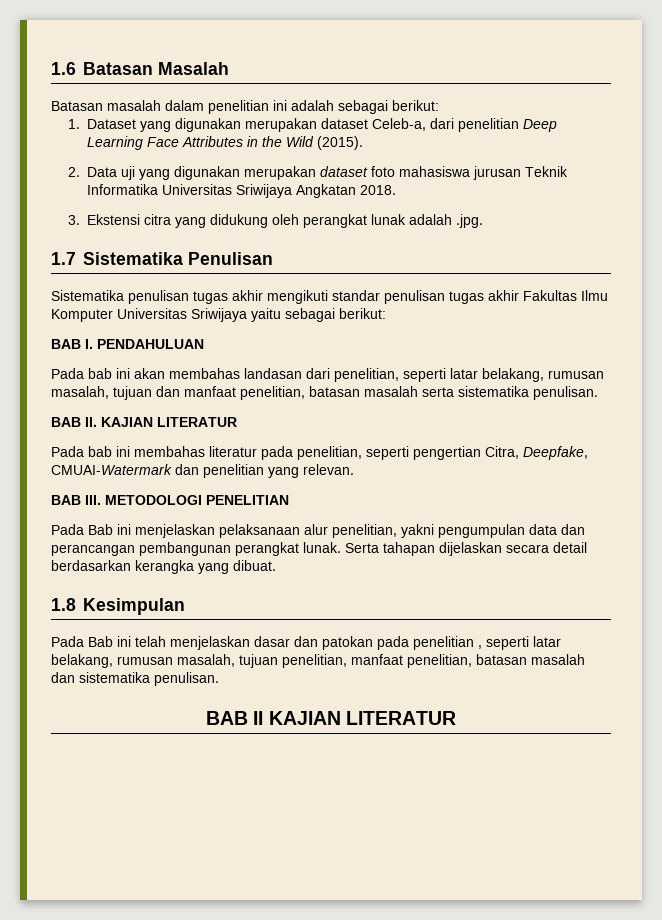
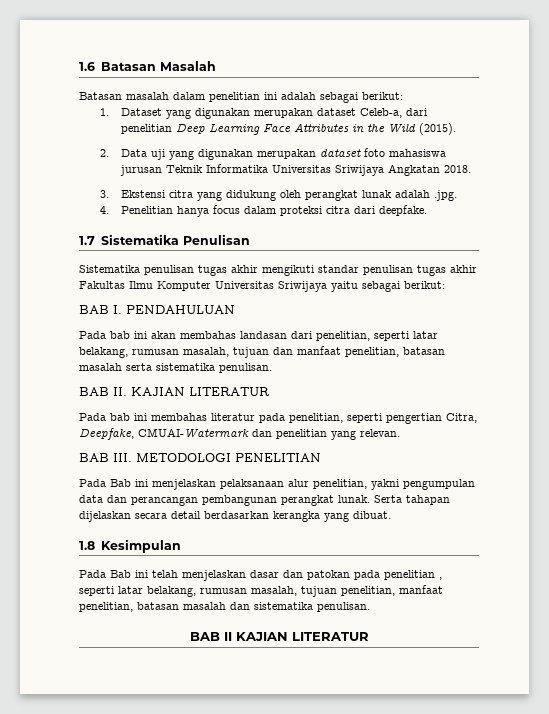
(484, 221) none -> [99,205,427,217] // 4. Penelitian hanya focus dalam proteksi citra dari deepfake.

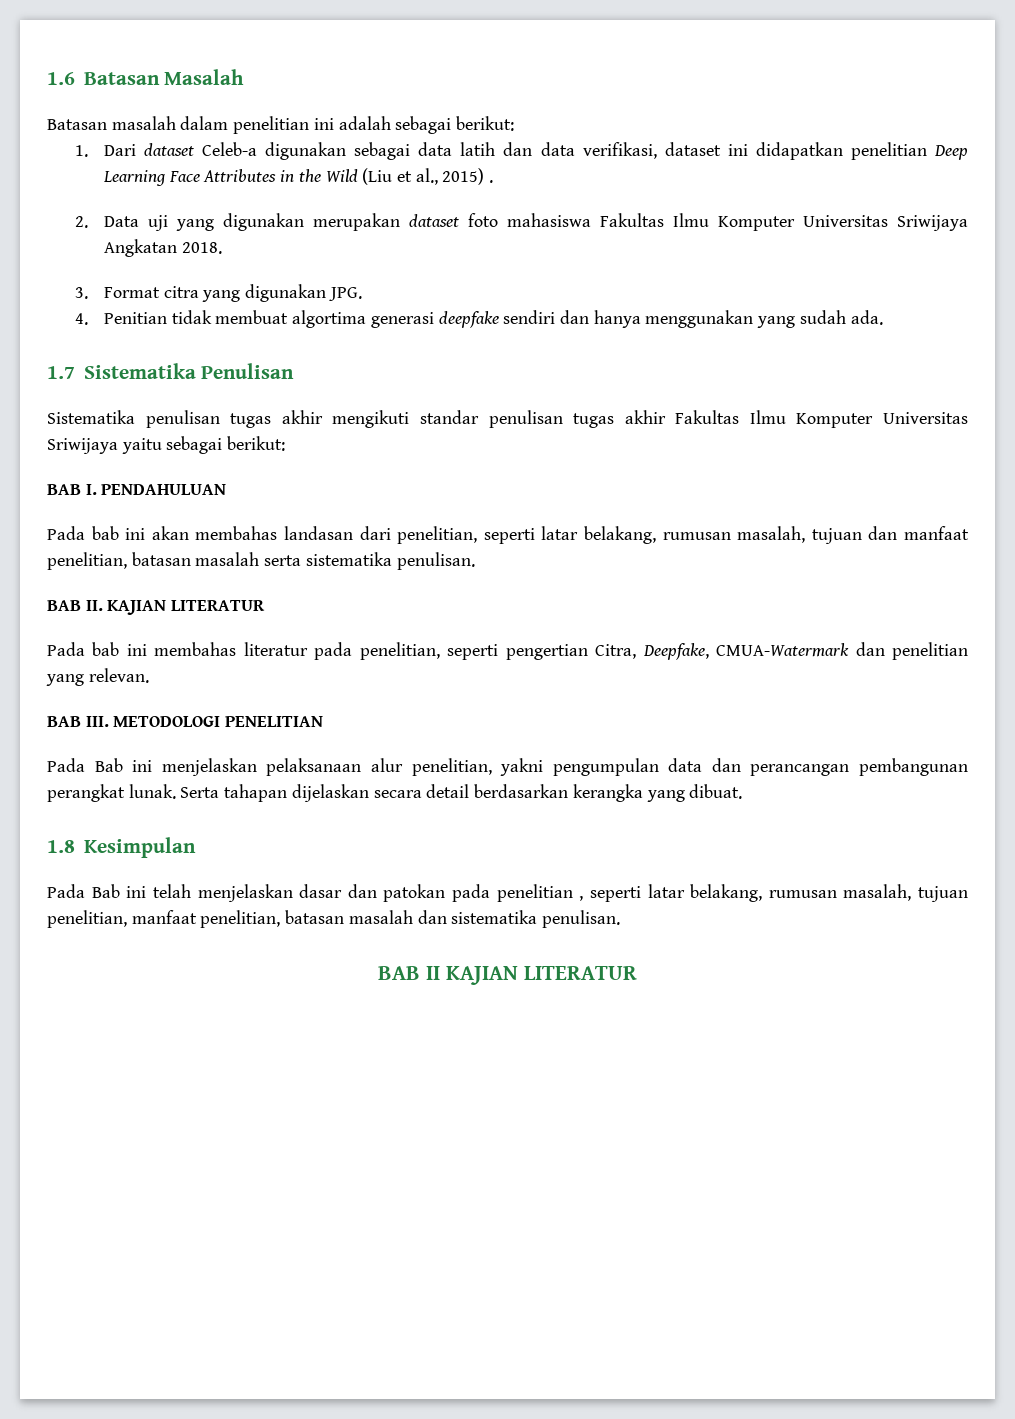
[120,108,428,119] Dataset yang digunakan merupakan dataset Celeb-a, dari -> [103,142,843,160] Dari dataset Celeb-a digunakan sebagai data latih dan data verifikasi, dataset ini didapatkan
[418,123,456,135] (2015). -> [362,168,494,185] (Liu et al., 2015) .
[119,164,268,176] jurusan Teknik Informatika -> [599,213,795,231] Fakultas Ilmu Komputer
[120,190,166,198] Ekstensi -> [103,287,160,298] Format
[225,190,457,201] [99,205,427,217] didukung oleh perangkat lunak adalah .jpg. // 4. Penelitian hanya focus dalam proteksi citra dari deepfake. -> [245,284,362,302] [75,310,883,328] digunakan JPG. // 4. Penitian tidak membuat algortima generasi deepfake sendiri dan hanya menggunakan yang sudah ada.
[138,428,249,438] CMUAI-Watermark -> [716,643,850,657] CMUA-Watermark

